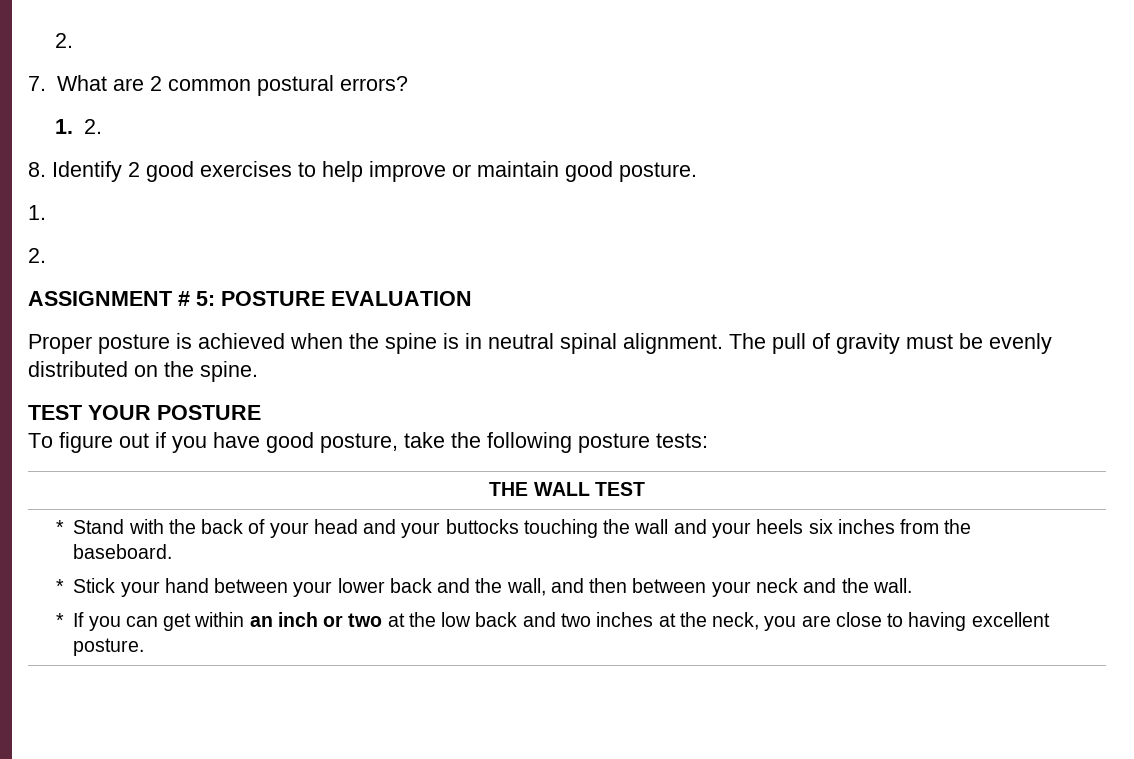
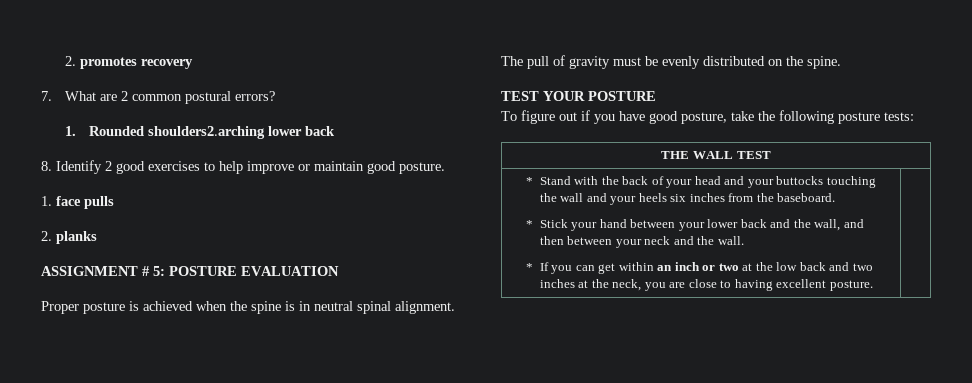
[55,33,74,48] 2. -> [64,56,193,69] 2. promotes recovery
[83,119,102,134] 2. -> [88,126,335,139] Rounded shoulders2.arching lower back
[28,248,46,263] // 2. -> [56,196,114,209] [41,231,97,244] face pulls // 2. planks

